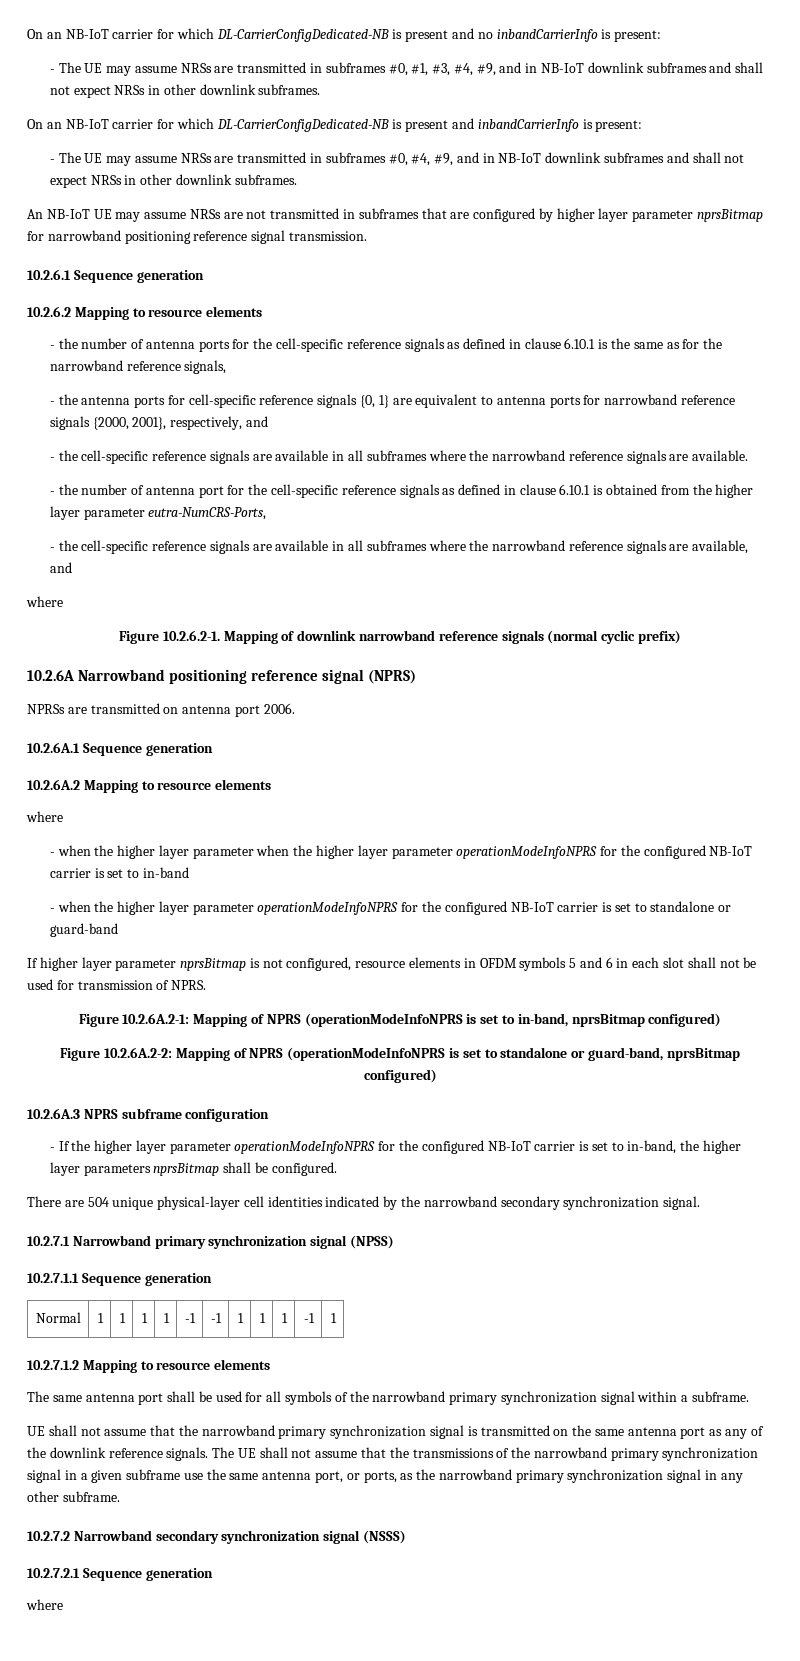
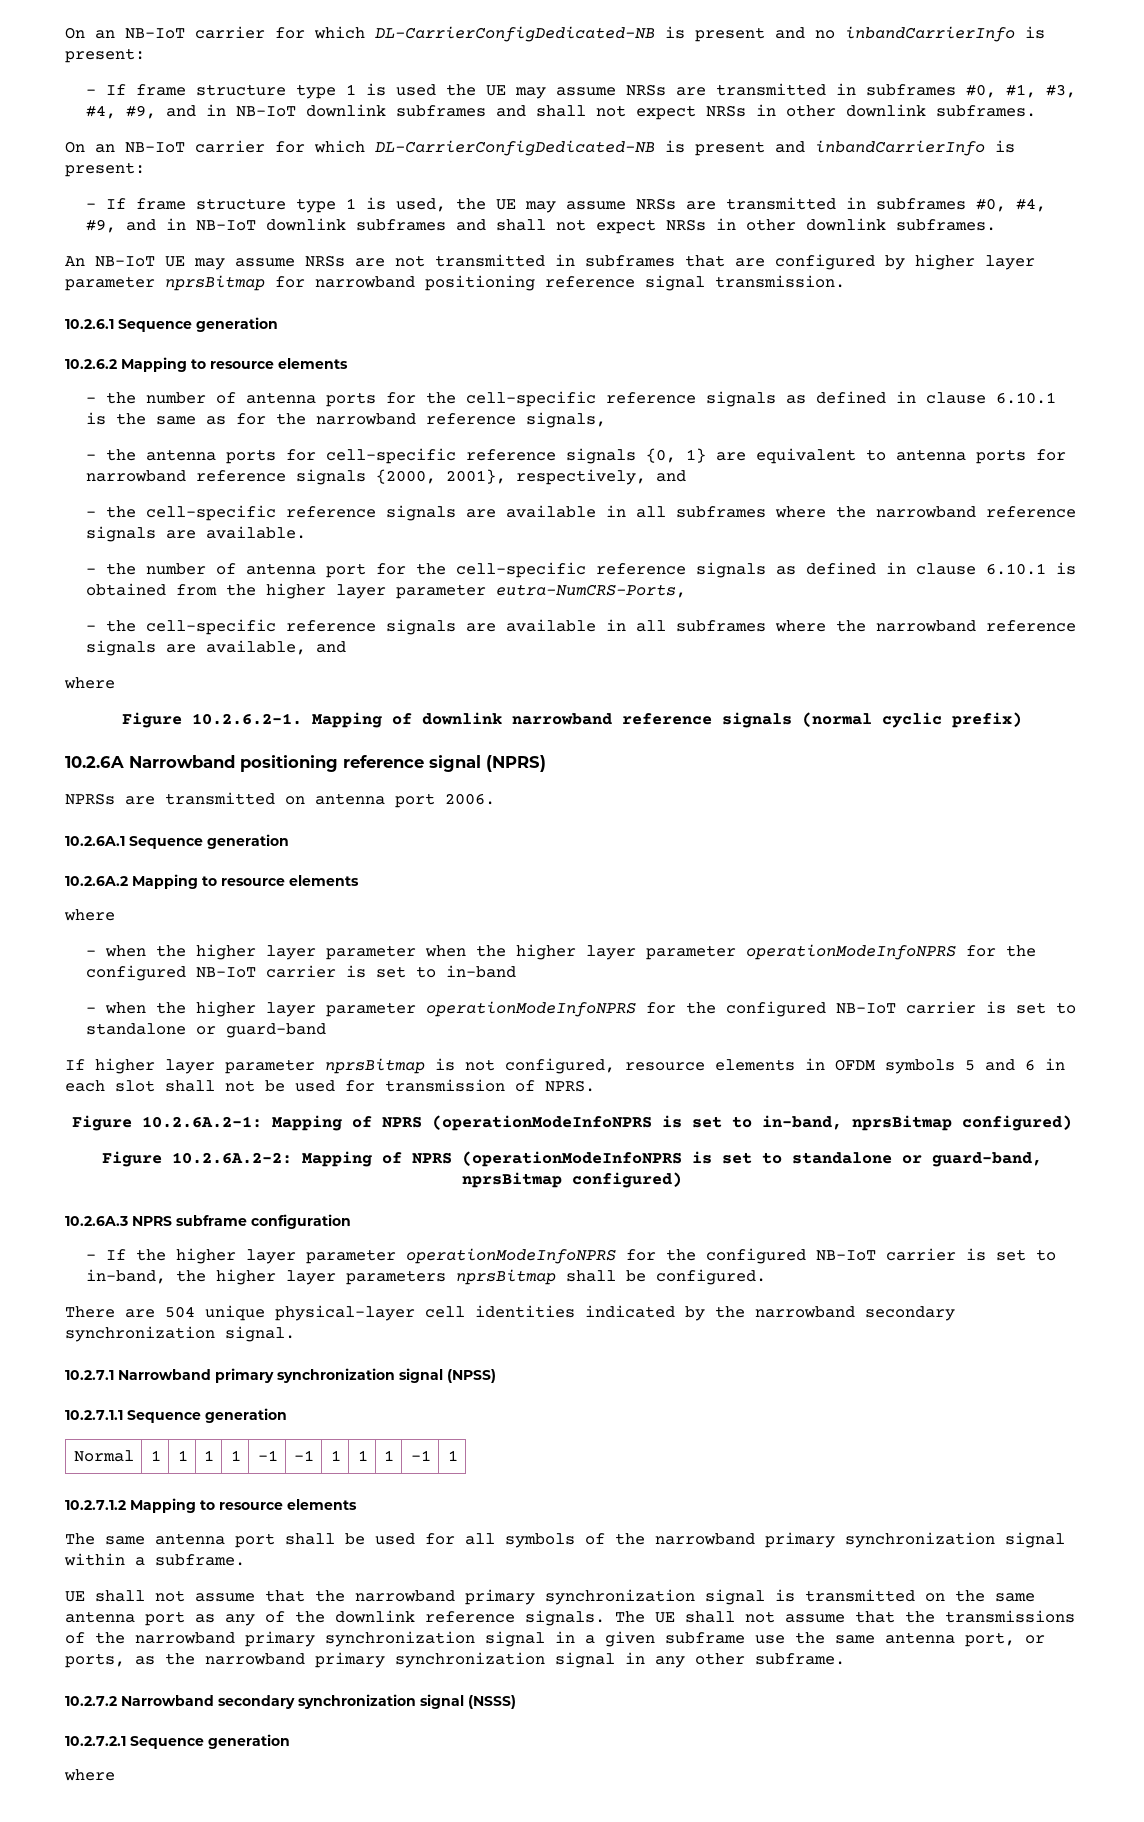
[58,62,81,73] The -> [106,83,477,99] If frame structure type 1 is used the
[58,152,81,163] The -> [106,197,487,213] If frame structure type 1 is used, the

